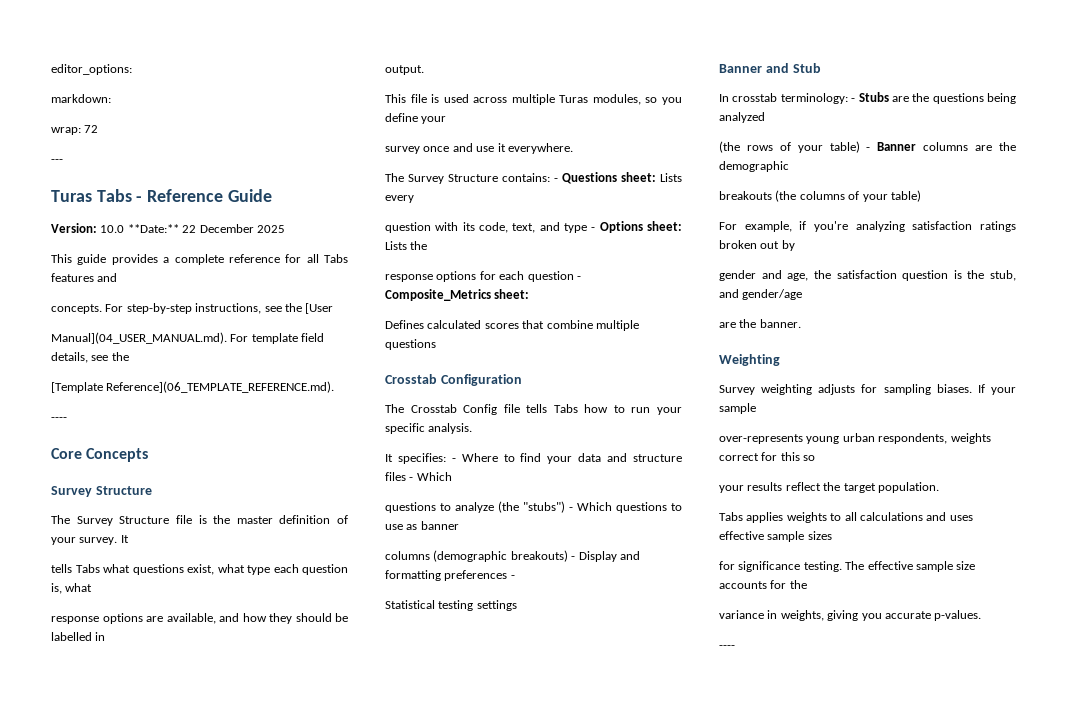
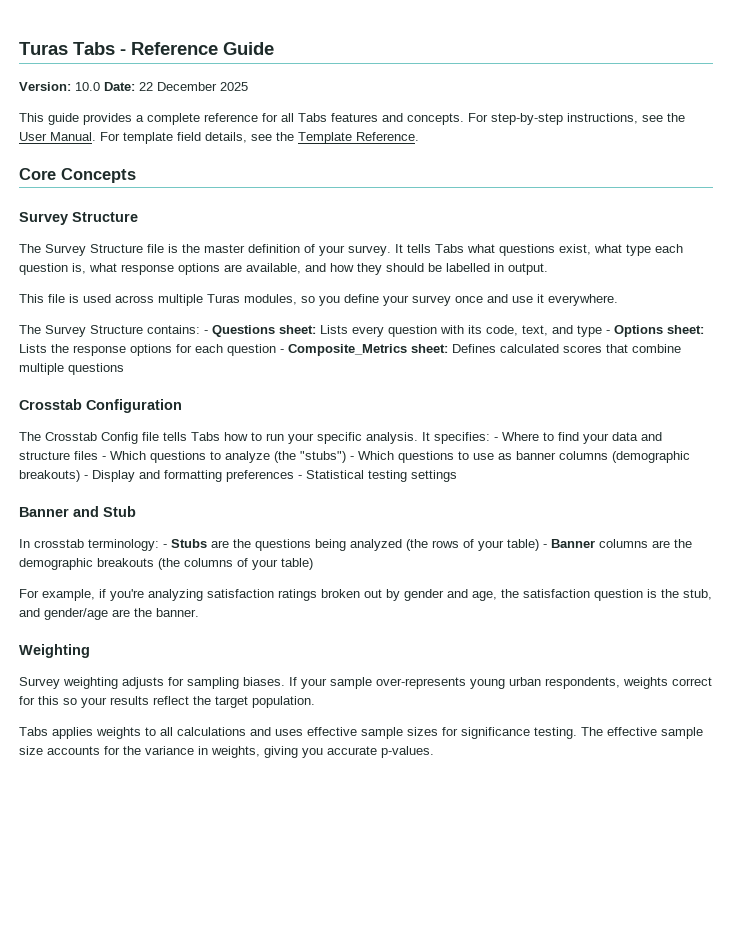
[51,64,132,75] [51,94,111,103] [51,125,99,135] [51,159,63,163] editor_options: // markdown: // wrap: 72 // --- // -> (19, 48) none
[127,224,179,233] **Date:** -> [104,82,135,91] Date:
(118, 277) // -> (403, 117) none
[305,303,334,314] [51,332,227,344] [User // Manual](04_USER_MANUAL.md). -> [19,132,96,141] User Manual.
[51,381,335,393] [51,417,67,421] // [Template Reference](06_TEMPLATE_REFERENCE.md). // ---- -> [298,132,419,144] Template Reference.
(129, 539) // -> (403, 248) none
(93, 587) // -> (117, 267) none
(106, 636) // -> (504, 267) none
(447, 120) // -> (409, 300) none
(414, 199) // -> (384, 331) none
(428, 245) // -> (69, 348) none
(530, 294) // -> (448, 348) none
(473, 428) // -> (418, 438) none
(452, 476) // -> (146, 455) none
(459, 525) // -> (556, 455) none
(515, 577) // -> (302, 477) none
(765, 117) // -> (402, 545) none
(789, 166) // -> (93, 564) none
(795, 245) // -> (400, 595) none
(803, 294) // -> (108, 614) none
(756, 408) // -> (372, 683) none
(816, 458) // -> (77, 701) none
(832, 535) // -> (438, 731) none
(807, 584) // -> (141, 750) none
[719,645,735,649] // ---- -> (434, 752) none

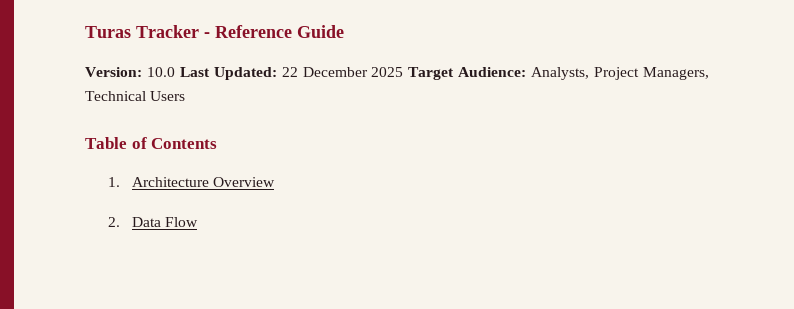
[19,42,115,55] Turas Tabs -> [85,25,199,38] Turas Tracker
[104,82,135,91] Date: -> [179,67,277,80] Last Updated:
[19,113,685,125] [19,132,419,144] [19,168,136,183] [19,212,138,225] [19,244,683,256] [19,263,548,275] [19,294,618,306] [19,325,704,337] [19,344,681,356] [19,363,124,375] [19,399,182,413] [19,432,662,444] [19,451,690,463] [19,470,457,482] [19,506,136,517] [19,539,692,551] [19,558,313,570] [19,589,712,601] [19,608,199,620] [19,644,90,658] [19,677,712,689] [19,696,315,708] [19,727,703,739] [19,746,434,758] // This guide provides a complete reference for all Tabs features and concepts. For step-by-step instructions, see the User Manual. For template field details, see the Template Reference. // Core Concepts // Survey Structure // The Survey Structure file is the master definition of your survey. It tells Tabs what questions exist, what type each question is, what response options are available, and how they should be labelled in output. // This file is used across multiple Turas modules, so you define your survey once and use it everywhere. // The Survey Structure contains: - Questions sheet: Lists every question with its code, text, and type - Options sheet: Lists the response options for each question - Composite_Metrics sheet: Defines calculated scores that combine multiple questions // Crosstab Configuration // The Crosstab Config file tells Tabs how to run your specific analysis. It specifies: - Where to find your data and structure files - Which questions to analyze (the "stubs") - Which questions to use as banner columns (demographic breakouts) - Display and formatting preferences - Statistical testing settings // Banner and Stub // In crosstab terminology: - Stubs are the questions being analyzed (the rows of your table) - Banner columns are the demographic breakouts (the columns of your table) // For example, if you're analyzing satisfaction ratings broken out by gender and age, the satisfaction question is the stub, and gender/age are the banner. // Weighting // Survey weighting adjusts for sampling biases. If your sample over-represents young urban respondents, weights correct for this so your results reflect the target population. // Tabs applies weights to all calculations and uses effective sample sizes for significance testing. The effective sample size accounts for the variance in weights, giving you accurate p-values. -> [408,67,709,80] [85,91,186,101] [85,137,218,149] [108,177,276,187] [108,217,199,227] Target Audience: Analysts, Project Managers, Technical Users // Table of Contents // 1. Architecture Overview // 2. Data Flow

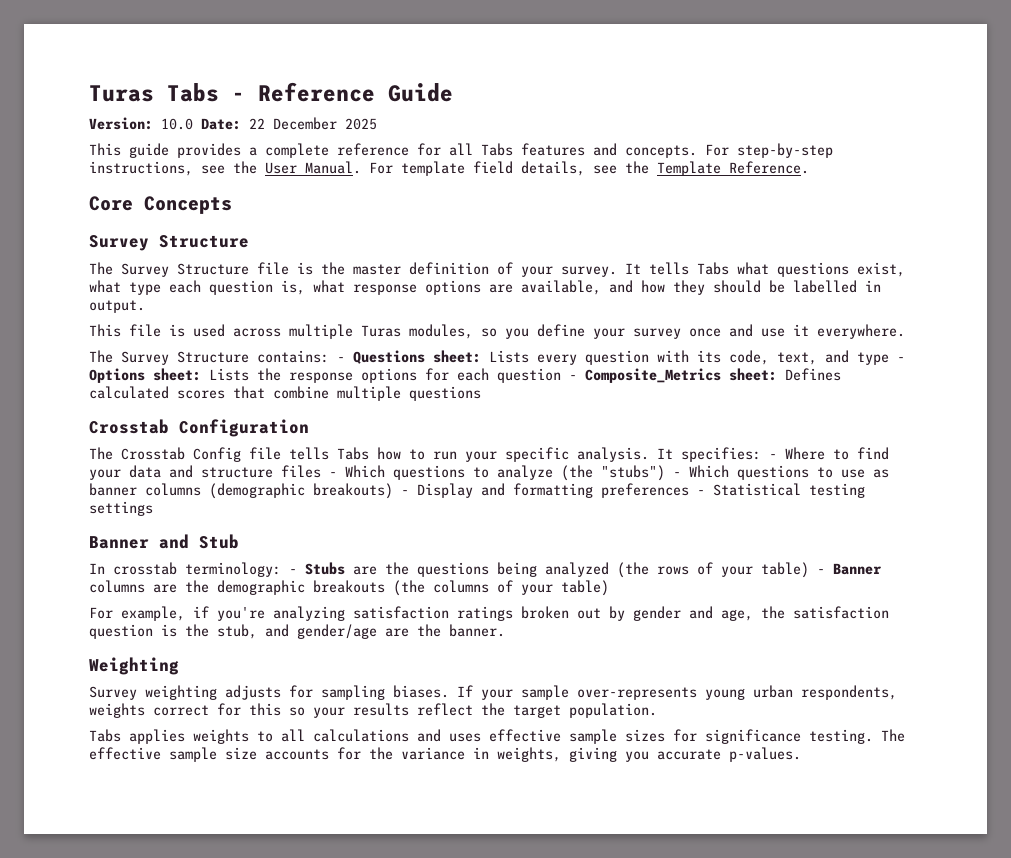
[85,25,199,38] Turas Tracker -> [89,83,219,102] Turas Tabs
[179,67,277,80] Last Updated: -> [201,118,241,130] Date:
[408,67,709,80] [85,91,186,101] [85,137,218,149] [108,177,276,187] [108,217,199,227] Target Audience: Analysts, Project Managers, Technical Users // Table of Contents // 1. Architecture Overview // 2. Data Flow -> [89,143,833,158] [89,161,809,176] [89,196,232,214] [89,235,249,251] [89,262,905,277] [89,280,881,295] [89,300,145,313] [89,324,905,339] [89,350,905,365] [89,368,841,383] [89,386,481,401] [89,419,309,437] [89,447,889,462] [89,465,889,481] [89,483,865,499] [89,501,153,516] [89,534,239,549] [89,562,882,578] [89,580,609,596] [89,606,889,621] [89,624,505,639] [89,657,179,675] [89,685,897,700] [89,703,657,718] [89,729,905,744] [89,747,801,762] // This guide provides a complete reference for all Tabs features and concepts. For step-by-step instructions, see the User Manual. For template field details, see the Template Reference. // Core Concepts // Survey Structure // The Survey Structure file is the master definition of your survey. It tells Tabs what questions exist, what type each question is, what response options are available, and how they should be labelled in output. // This file is used across multiple Turas modules, so you define your survey once and use it everywhere. // The Survey Structure contains: - Questions sheet: Lists every question with its code, text, and type - Options sheet: Lists the response options for each question - Composite_Metrics sheet: Defines calculated scores that combine multiple questions // Crosstab Configuration // The Crosstab Config file tells Tabs how to run your specific analysis. It specifies: - Where to find your data and structure files - Which questions to analyze (the "stubs") - Which questions to use as banner columns (demographic breakouts) - Display and formatting preferences - Statistical testing settings // Banner and Stub // In crosstab terminology: - Stubs are the questions being analyzed (the rows of your table) - Banner columns are the demographic breakouts (the columns of your table) // For example, if you're analyzing satisfaction ratings broken out by gender and age, the satisfaction question is the stub, and gender/age are the banner. // Weighting // Survey weighting adjusts for sampling biases. If your sample over-represents young urban respondents, weights correct for this so your results reflect the target population. // Tabs applies weights to all calculations and uses effective sample sizes for significance testing. The effective sample size accounts for the variance in weights, giving you accurate p-values.

